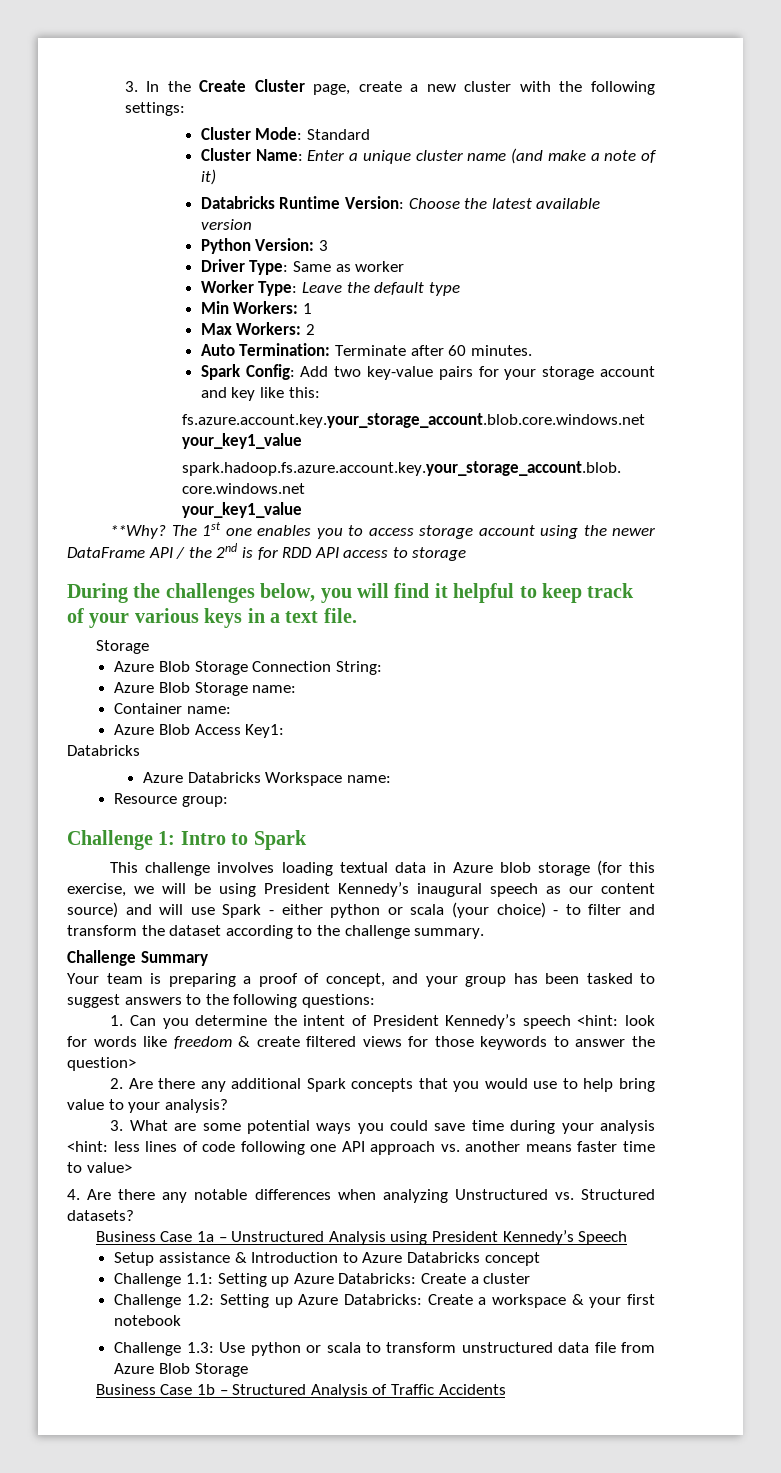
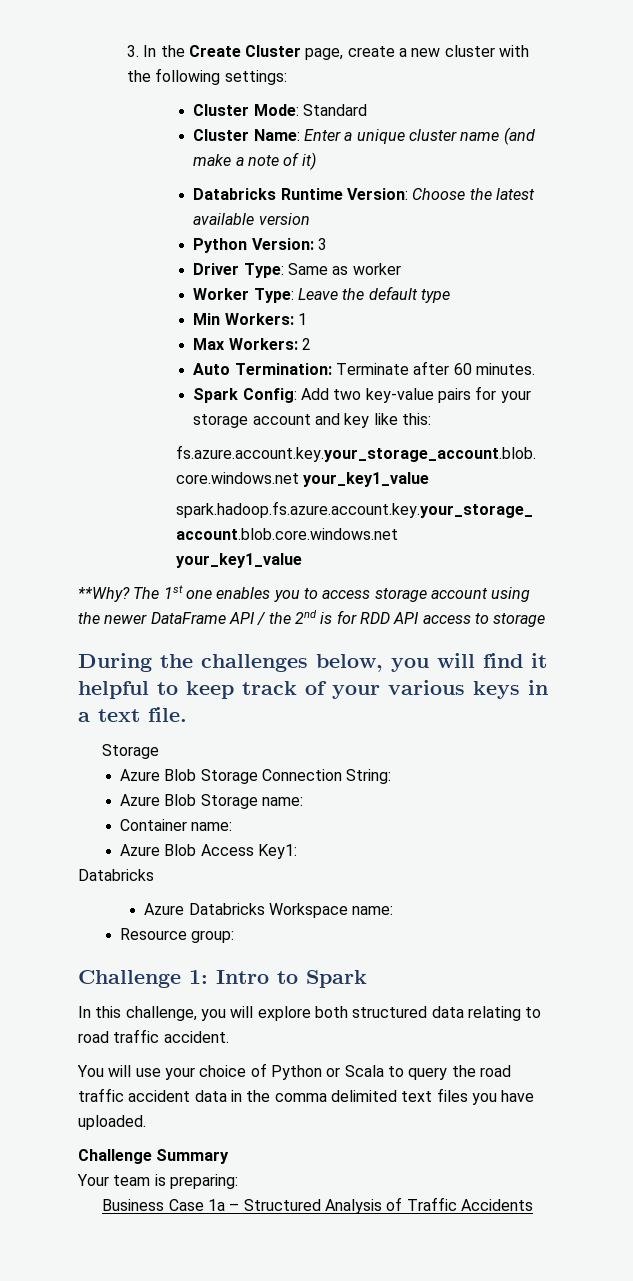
[110,860,656,876] [67,882,655,897] [67,902,656,918] [67,925,485,939] This challenge involves loading textual data in Azure blob storage (for this exercise, we will be using President Kennedy’s inaugural speech as our content source) and will use Spark - either python or scala (your choice) - to filter and transform the dataset according to the challenge summary. -> [78,1006,542,1021] [78,1029,229,1043] [77,1063,511,1080] [78,1088,535,1105] [78,1115,146,1130] In this challenge, you will explore both structured data relating to road traffic accident. // You will use your choice of Python or Scala to query the road traffic accident data in the comma delimited text files you have uploaded.
[168,973,655,987] [67,994,375,1008] [110,1014,656,1029] [67,1036,656,1050] [67,1057,136,1071] [110,1078,655,1092] [67,1099,228,1113] [110,1120,655,1134] [67,1141,656,1155] [67,1162,132,1173] [67,1189,656,1203] [67,1210,134,1221] [95,1230,628,1245] [114,1252,540,1266] [114,1273,531,1287] [114,1294,655,1308] [114,1315,182,1326] [114,1342,655,1356] [114,1363,248,1377] [95,1384,215,1395] preparing a proof of concept, and your group has been tasked to suggest answers to the following questions: // 1. Can you determine the intent of President Kennedy’s speech <hint: look for words like freedom & create filtered views for those keywords to answer the question> // 2. Are there any additional Spark concepts that you would use to help bring value to your analysis? // 3. What are some potential ways you could save time during your analysis <hint: less lines of code following one API approach vs. another means faster time to value> // 4. Are there any notable differences when analyzing Unstructured vs. Structured datasets? // Business Case 1a – Unstructured Analysis using President Kennedy’s Speech // Setup assistance & Introduction to Azure Databricks concept // Challenge 1.1: Setting up Azure Databricks: Create a cluster // Challenge 1.2: Setting up Azure Databricks: Create a workspace & your first notebook // Challenge 1.3: Use python or scala to transform unstructured data file from Azure Blob Storage // Business Case 1b -> [169,1174,238,1189] [102,1199,226,1211] preparing: // Business Case 1а

